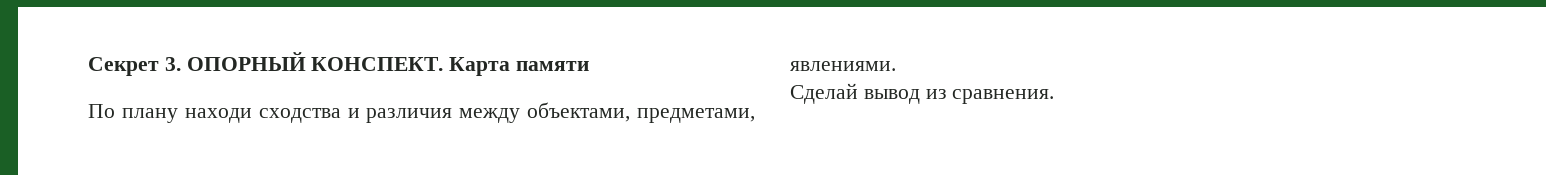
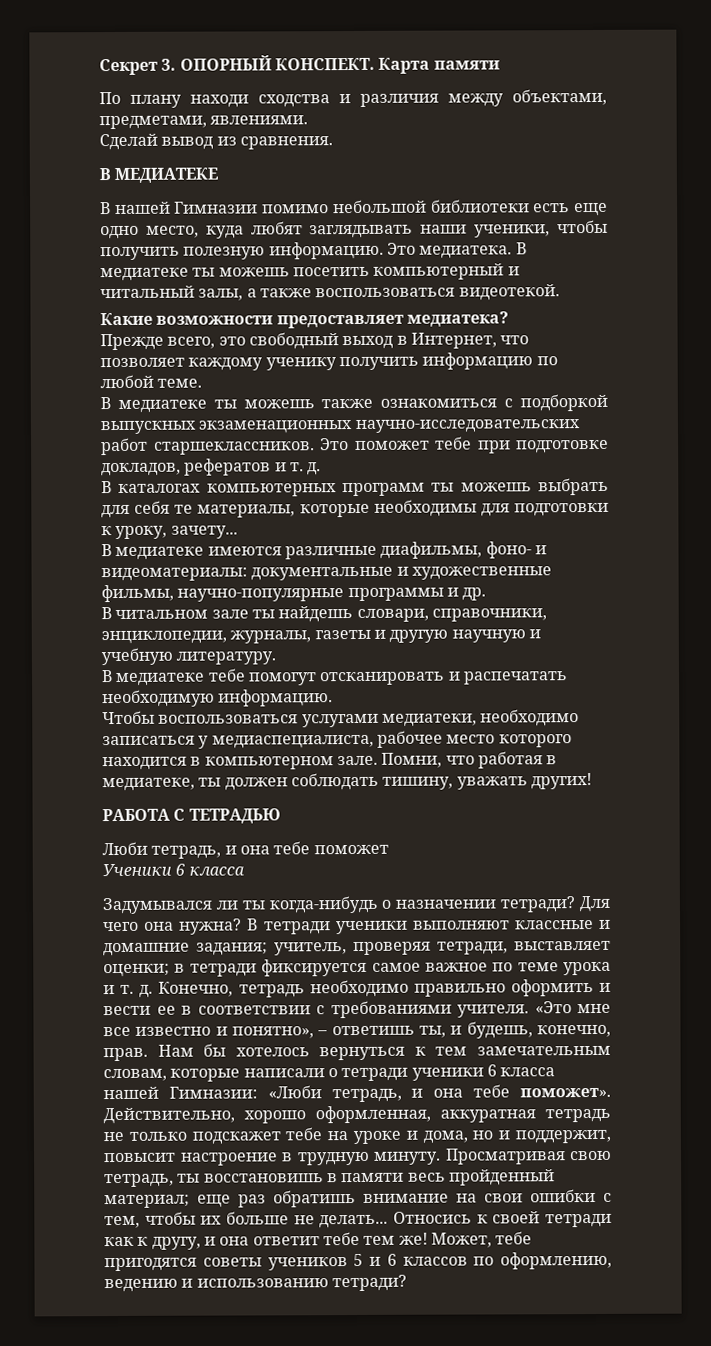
(1055, 96) none -> [99,167,219,184] [100,199,608,217] [100,219,608,240] [100,241,527,261] [100,263,520,282] [100,284,560,301] [100,311,509,329] [100,332,530,351] [100,352,558,371] [100,374,203,389] [100,393,609,413] [100,419,580,435] [101,436,609,456] [101,458,322,477] [101,477,609,497] [101,499,609,519] [101,525,238,540] [101,541,547,561] [101,566,552,582] [101,584,487,603] [101,606,547,623] [101,629,541,645] [101,647,277,666] [101,668,568,687] [102,689,334,708] [102,709,580,728] [102,730,572,749] [102,751,558,771] [102,772,592,792] [102,808,281,824] [102,841,389,859] [102,863,245,877] [102,895,611,915] [103,918,611,935] [103,940,611,957] [103,958,611,978] [103,979,611,998] [103,1000,611,1019] [103,1021,611,1039] [103,1043,611,1062] [103,1064,556,1082] [103,1084,611,1103] [103,1105,611,1125] [103,1127,611,1145] [104,1148,612,1166] [104,1169,555,1188] [104,1189,612,1209] [104,1211,612,1229] [104,1231,533,1250] [104,1251,612,1272] [104,1274,407,1293] // В МЕДИАТЕКЕ // В нашей Гимназии помимо небольшой библиотеки есть еще одно место, куда любят заглядывать наши ученики, чтобы получить полезную информацию. Это медиатека. В медиатеке ты можешь посетить компьютерный и читальный залы, а также воспользоваться видеотекой. // Какие возможности предоставляет медиатека? // Прежде всего, это свободный выход в Интернет, что позволяет каждому ученику получить информацию по любой теме. // В медиатеке ты можешь также ознакомиться с подборкой выпускных экзаменационных научно-исследовательских работ старшеклассников. Это поможет тебе при подготовке докладов, рефератов и т. д. // В каталогах компьютерных программ ты можешь выбрать для себя те материалы, которые необходимы для подготовки к уроку, зачету... // В медиатеке имеются различные диафильмы, фоно- и видеоматериалы: документальные и художественные фильмы, научно-популярные программы и др. // В читальном зале ты найдешь словари, справочники, энциклопедии, журналы, газеты и другую научную и учебную литературу. // В медиатеке тебе помогут отсканировать и распечатать необходимую информацию. // Чтобы воспользоваться услугами медиатеки, необходимо записаться у медиаспециалиста, рабочее место которого находится в компьютерном зале. Помни, что работая в медиатеке, ты должен соблюдать тишину, уважать других! // РАБОТА С ТЕТРАДЬЮ // Люби тетрадь, и она тебе поможет // Ученики 6 класса // Задумывался ли ты когда-нибудь о назначении тетради? Для чего она нужна? В тетради ученики выполняют классные и домашние задания; учитель, проверяя тетради, выставляет оценки; в тетради фиксируется самое важное по теме урока и т. д. Конечно, тетрадь необходимо правильно оформить и вести ее в соответствии с требованиями учителя. «Это мне все известно и понятно», – ответишь ты, и будешь, конечно, прав. Нам бы хотелось вернуться к тем замечательным словам, которые написали о тетради ученики 6 класса нашей Гимназии: «Люби тетрадь, и она тебе поможет». Действительно, хорошо оформленная, аккуратная тетрадь не только подскажет тебе на уроке и дома, но и поддержит, повысит настроение в трудную минуту. Просматривая свою тетрадь, ты восстановишь в памяти весь пройденный материал; еще раз обратишь внимание на свои ошибки с тем, чтобы их больше не делать... Относись к своей тетради как к другу, и она ответит тебе тем же! Может, тебе пригодятся советы учеников 5 и 6 классов по оформлению, ведению и использованию тетради?

